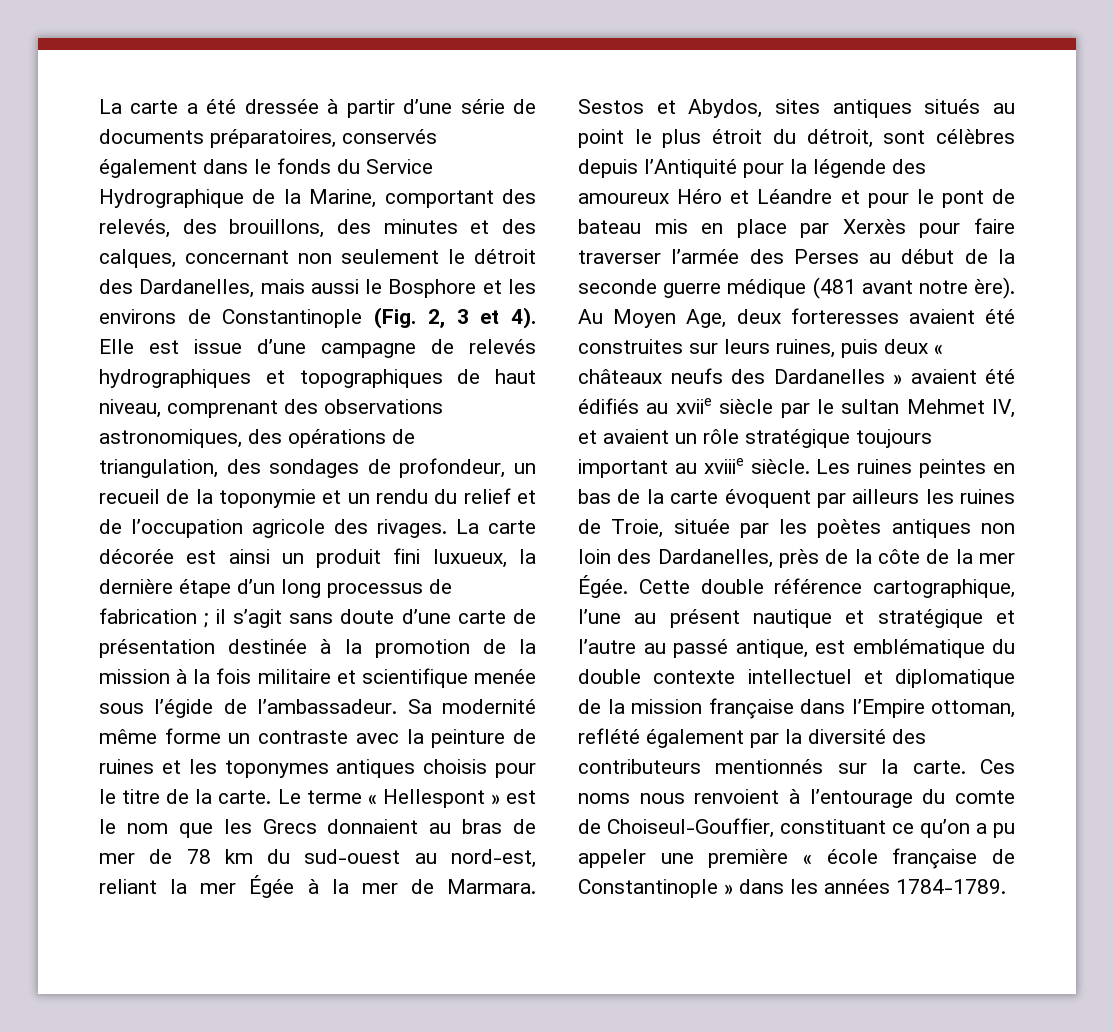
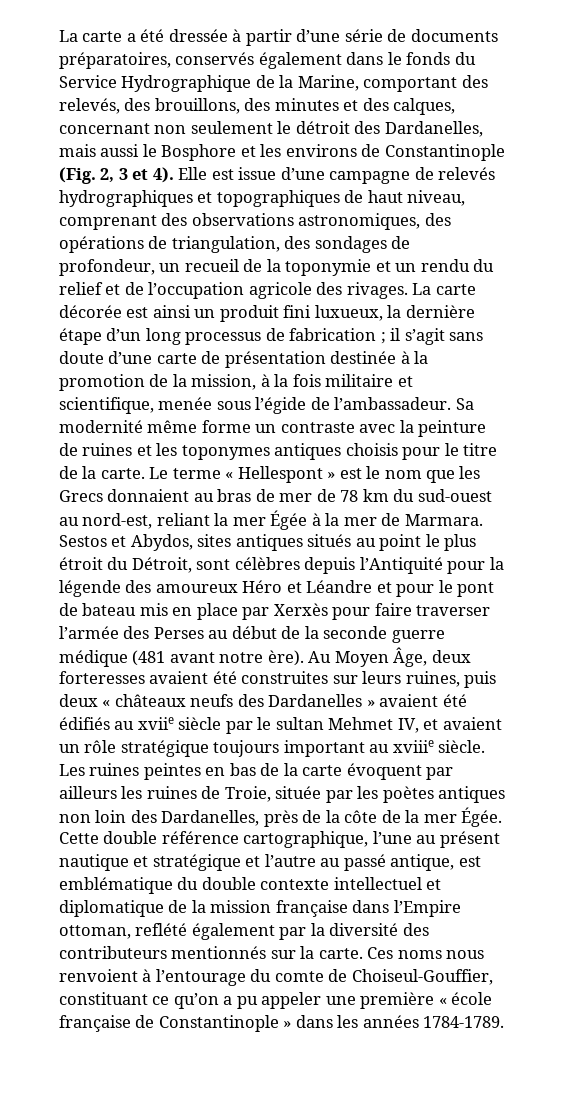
[99,669,170,684] mission -> [191,374,257,390] mission,
[361,668,468,688] scientifique -> [59,397,154,414] scientifique,
[806,129,873,148] détroit, -> [131,557,192,573] Détroit,
[686,309,727,328] Age, -> [393,647,428,667] Âge,

